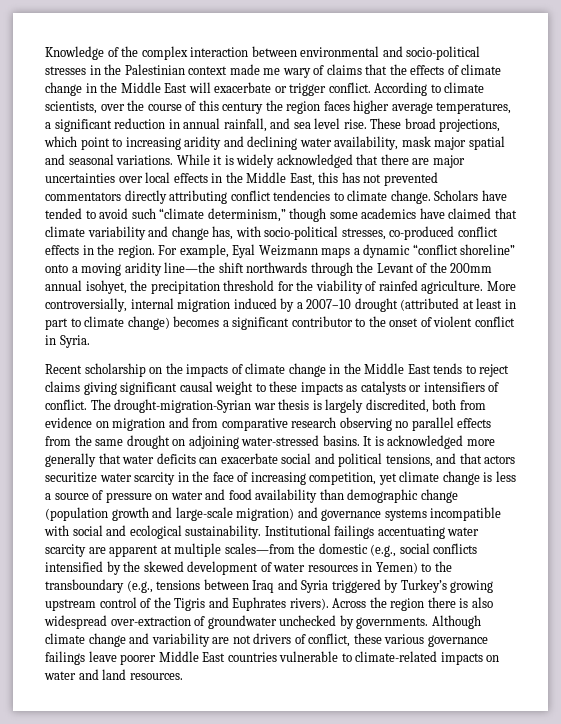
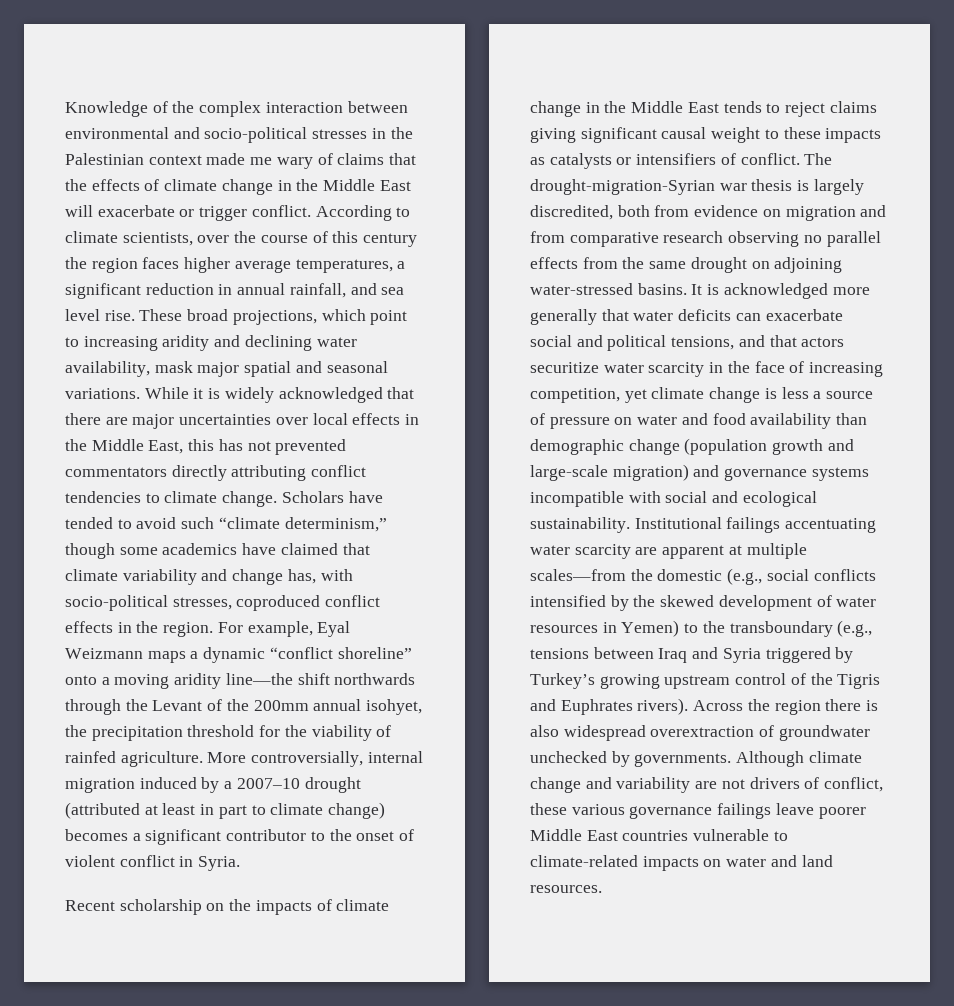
[389,226,455,240] co-produced -> [236,595,321,611] coproduced
[110,616,191,626] over-extraction -> [650,726,755,737] overextraction

